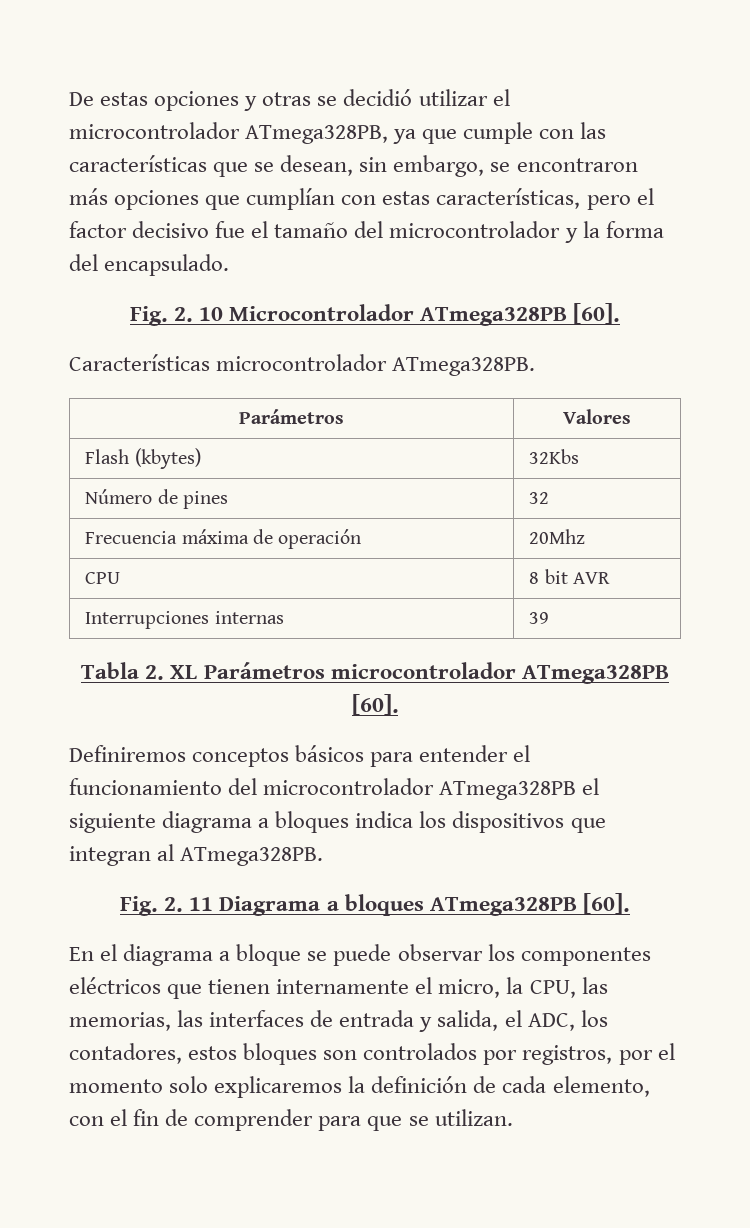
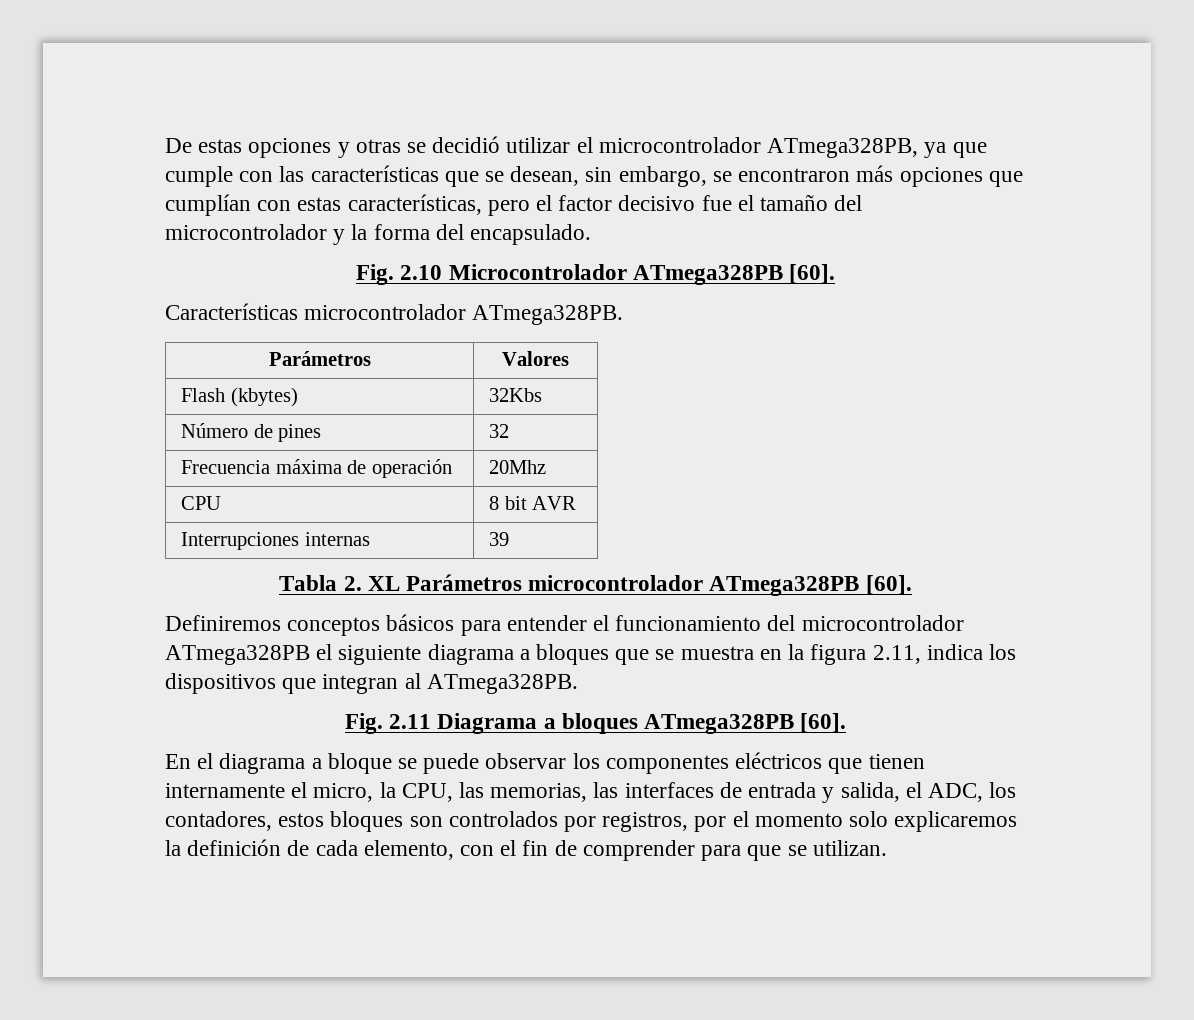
[173,307,223,322] 2. 10 -> [400,265,443,280] 2.10
(350, 822) none -> [615,644,921,665] que se muestra en la figura 2.11,
[164,897,214,912] 2. 11 -> [389,714,432,729] 2.11

